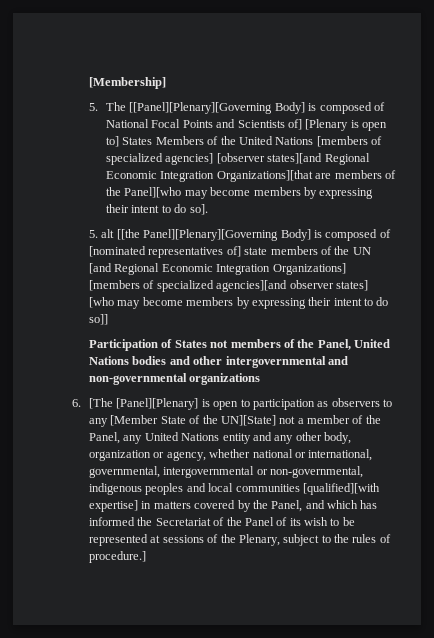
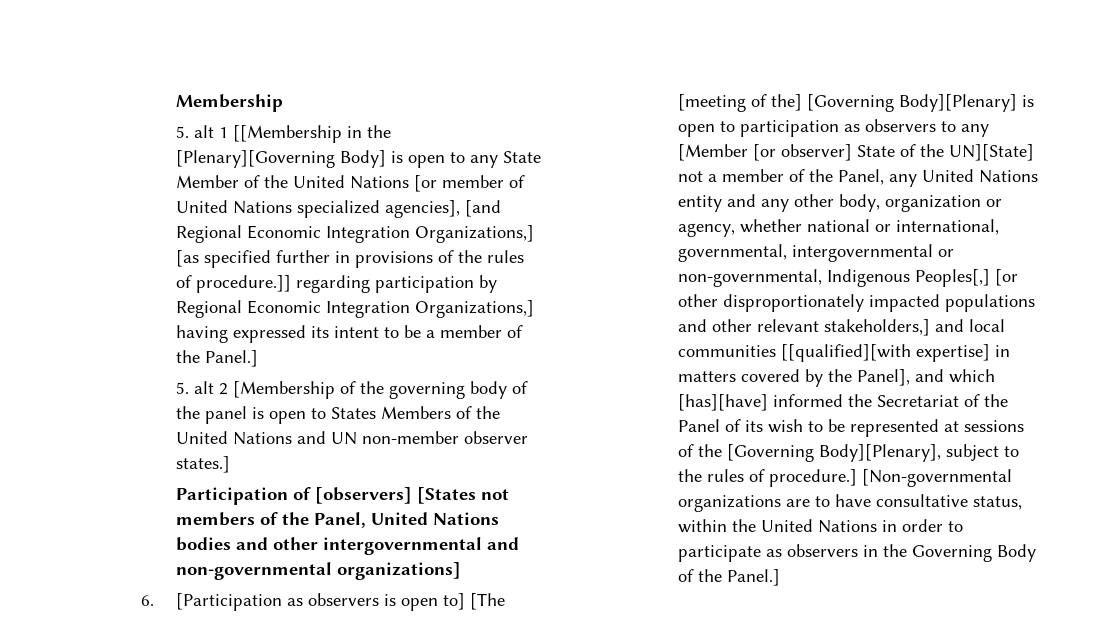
[89,77,167,89] [89,102,385,114] [106,119,388,131] [106,136,120,147] [Membership] // 5. The [[Panel][Plenary][Governing Body] is composed of National Focal Points and Scientists of] [Plenary is open to] -> [175,94,283,112] [175,125,391,143] [175,150,541,168] [175,175,525,192] [175,200,501,218] [175,225,534,243] [175,250,524,268] [175,275,497,293] [175,300,534,318] [175,325,523,343] [175,350,258,367] [175,381,528,399] [175,406,326,424] Membership // 5. alt 1 [[Membership in the [Plenary][Governing Body] is open to any State Member of the United Nations [or member of United Nations specialized agencies], [and Regional Economic Integration Organizations,] [as specified further in provisions of the rules of procedure.]] regarding participation by Regional Economic Integration Organizations,] having expressed its intent to be a member of the Panel.] // 5. alt 2 [Membership of the governing body of the panel is open to
[316,136,383,147] [106,153,370,165] [106,170,396,182] [106,187,374,199] [106,204,208,215] [89,229,391,241] [89,246,371,258] [89,263,346,275] [89,280,368,292] [89,297,389,309] [89,314,109,325] [members of specialized agencies] [observer states][and Regional Economic Integration Organizations][that are members of the Panel][who may become members by expressing their intent to do so]. // 5. alt [[the Panel][Plenary][Governing Body] is composed of [nominated representatives of] state members of the UN [and Regional Economic Integration Organizations] [members of specialized agencies][and observer states] [who may become members by expressing their intent to do so]] -> [296,431,528,445] [175,456,230,473] and UN non-member observer states.]
[174,340,207,348] States -> [314,487,476,504] [observers] [States
[189,373,261,385] organizations -> [336,562,461,580] organizations]
[89,398,199,410] [The [Panel][Plenary] -> [175,593,505,611] [677,94,1017,112] [Participation as observers is open to] [The [meeting of the] [Governing Body][Plenary]
(159, 420) none -> [752,144,852,161] [or observer]
[89,483,184,495] indigenous peoples -> [826,269,1018,287] [677,294,1035,312] [677,319,930,336] Indigenous Peoples[,] [or other disproportionately impacted populations and other relevant stakeholders,]
[302,483,380,495] [qualified][with -> [780,344,911,362] [[qualified][with
[271,500,303,512] Panel, -> [856,369,910,386] Panel],
[360,500,378,509] has -> [677,394,768,411] [has][have]
[238,534,280,546] Plenary, -> [726,444,941,462] [Governing Body][Plenary],
(147, 557) none -> [861,469,1012,487] [677,494,1022,512] [677,519,963,533] [677,544,1036,562] [677,569,780,586] [Non-governmental organizations are to have consultative status, within the United Nations in order to participate as observers in the Governing Body of the Panel.]

